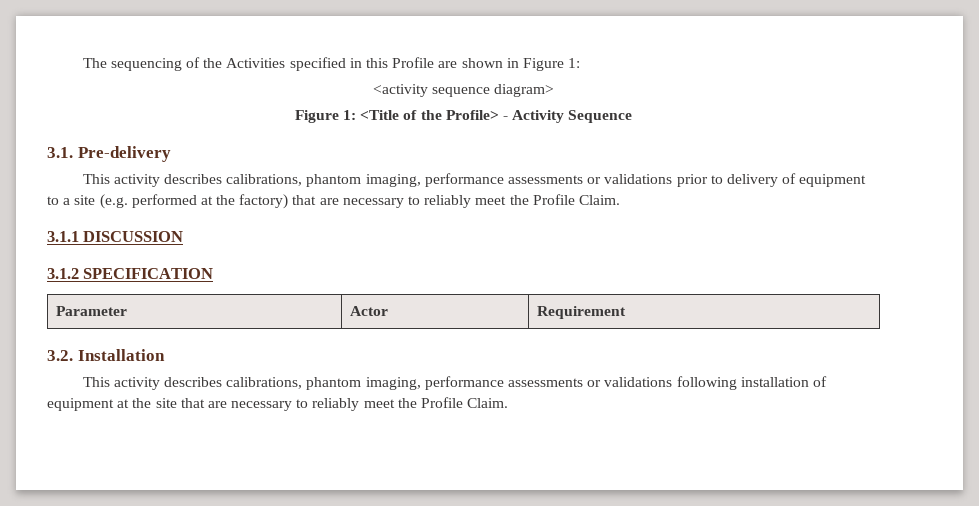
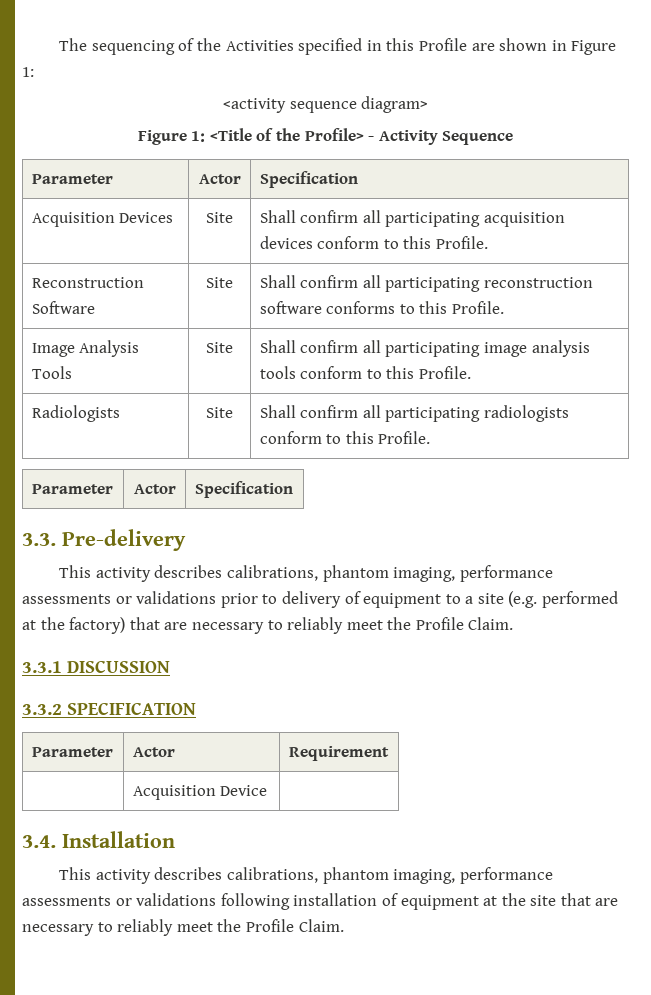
[47,147,73,158] // 3.1. -> [31,174,113,184] [198,174,241,184] [259,171,358,188] [31,212,174,227] [206,212,234,223] [259,210,565,227] [259,236,488,249] [31,277,144,288] [31,301,95,314] [206,277,234,288] [259,275,593,292] [259,301,504,314] [31,340,140,357] [31,366,72,379] [206,342,234,353] [259,340,590,357] [259,366,471,379] [31,405,120,422] [206,407,234,418] [259,405,569,422] [259,431,431,444] [31,484,113,494] [133,484,176,494] [194,481,293,498] [22,533,56,546] // Parameter | Actor | Specification // Acquisition Devices | Site | Shall confirm all participating acquisition devices conform to this Profile. // Reconstruction Software | Site | Shall confirm all participating reconstruction software conforms to this Profile. // Image Analysis Tools | Site | Shall confirm all participating image analysis tools conform to this Profile. // Radiologists | Site | Shall confirm all participating radiologists conform to this Profile. // Parameter | Actor | Specification // 3.3.
[47,231,79,242] 3.1.1 -> [22,661,62,673] 3.3.1
[47,268,79,279] 3.1.2 -> [22,704,62,715] 3.3.2
[47,350,73,361] // 3.2. -> [132,785,268,800] [22,835,56,848] // | Acquisition Device | // 3.4.

